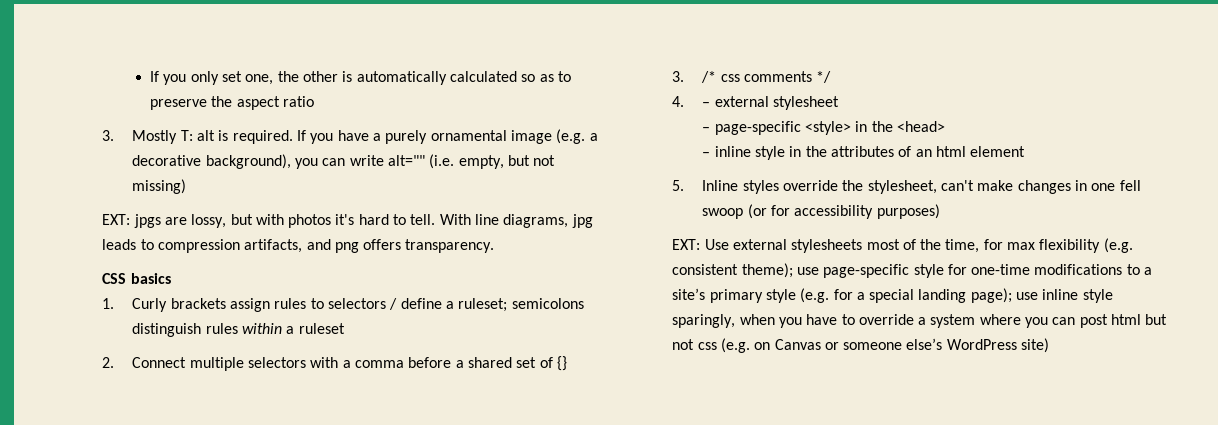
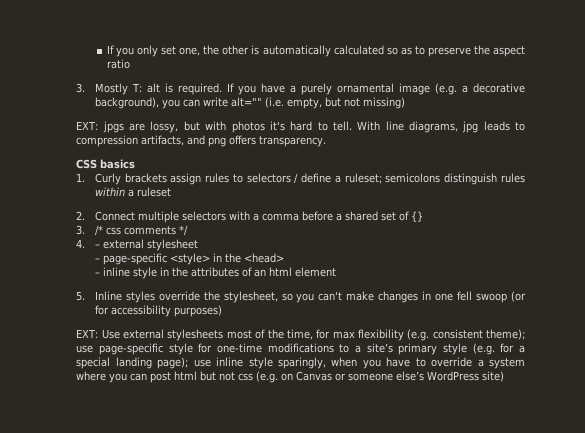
(937, 187) none -> [281,293,315,303] so you

